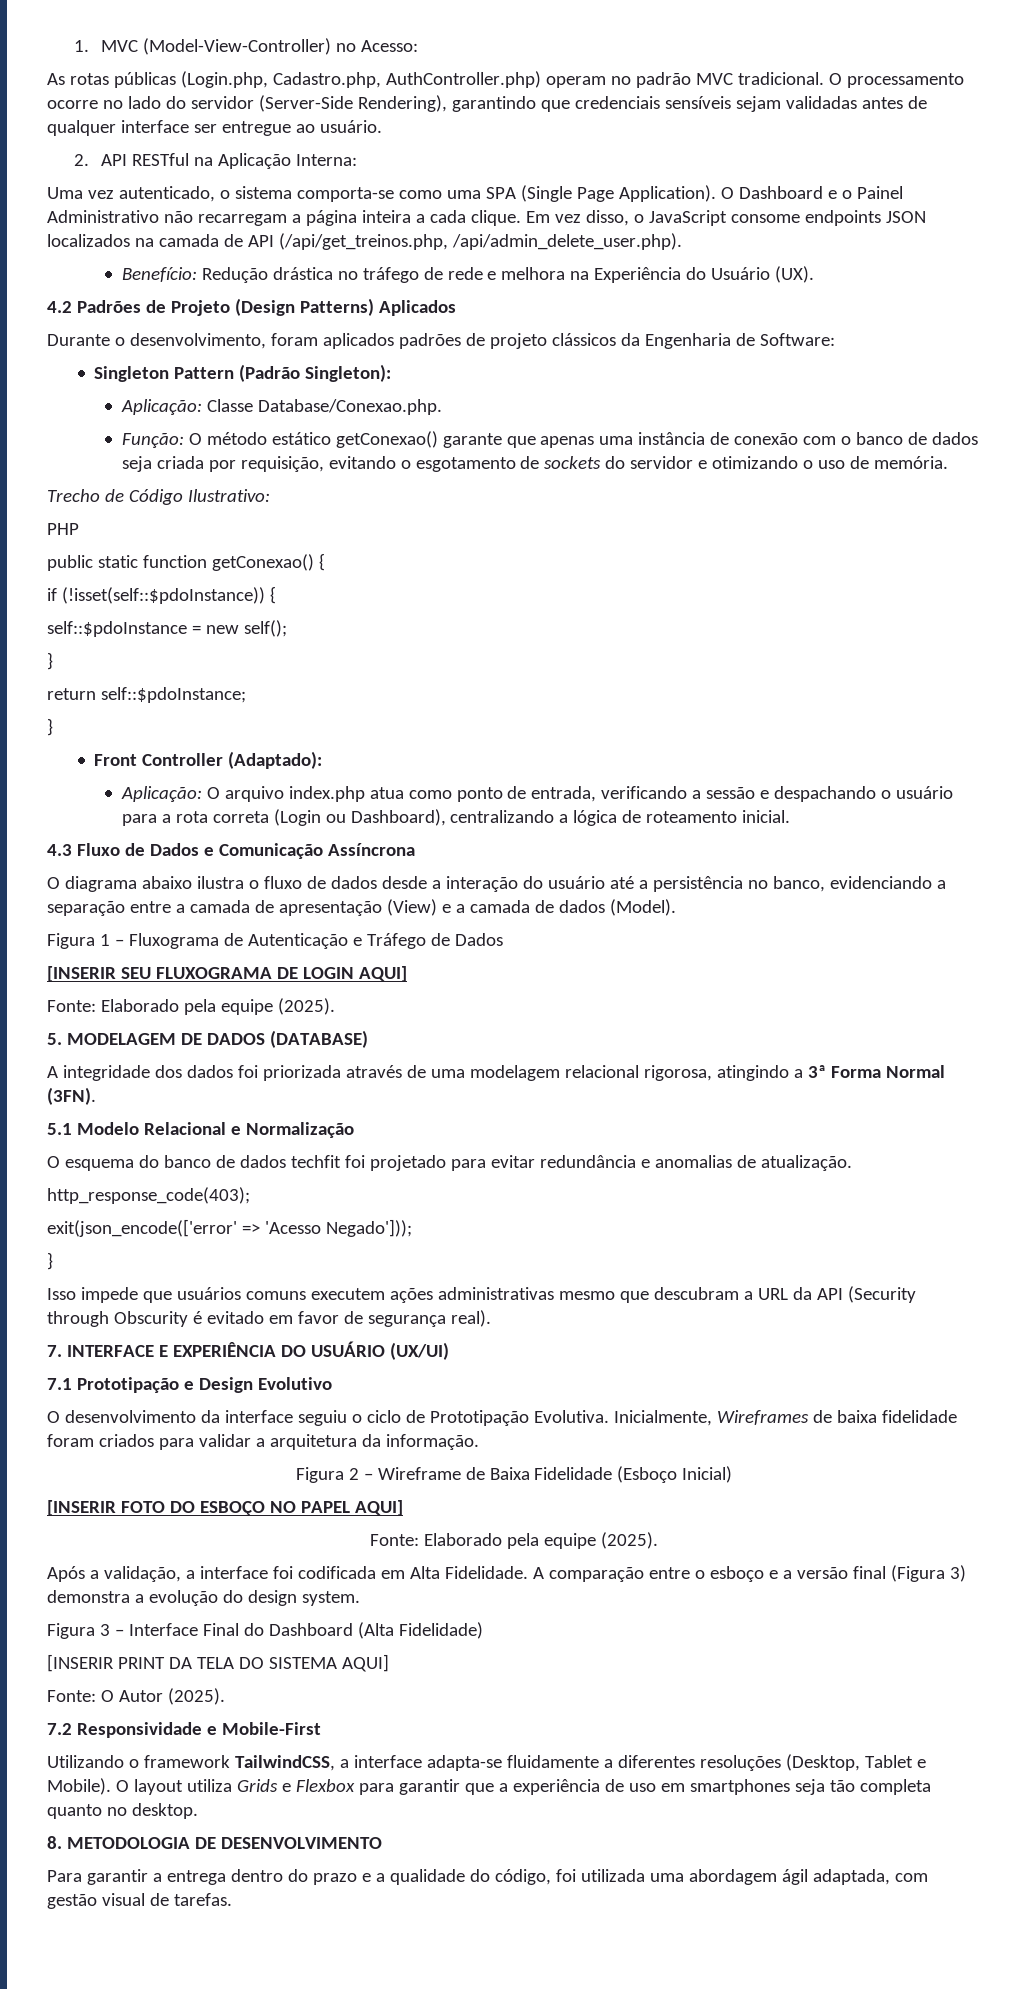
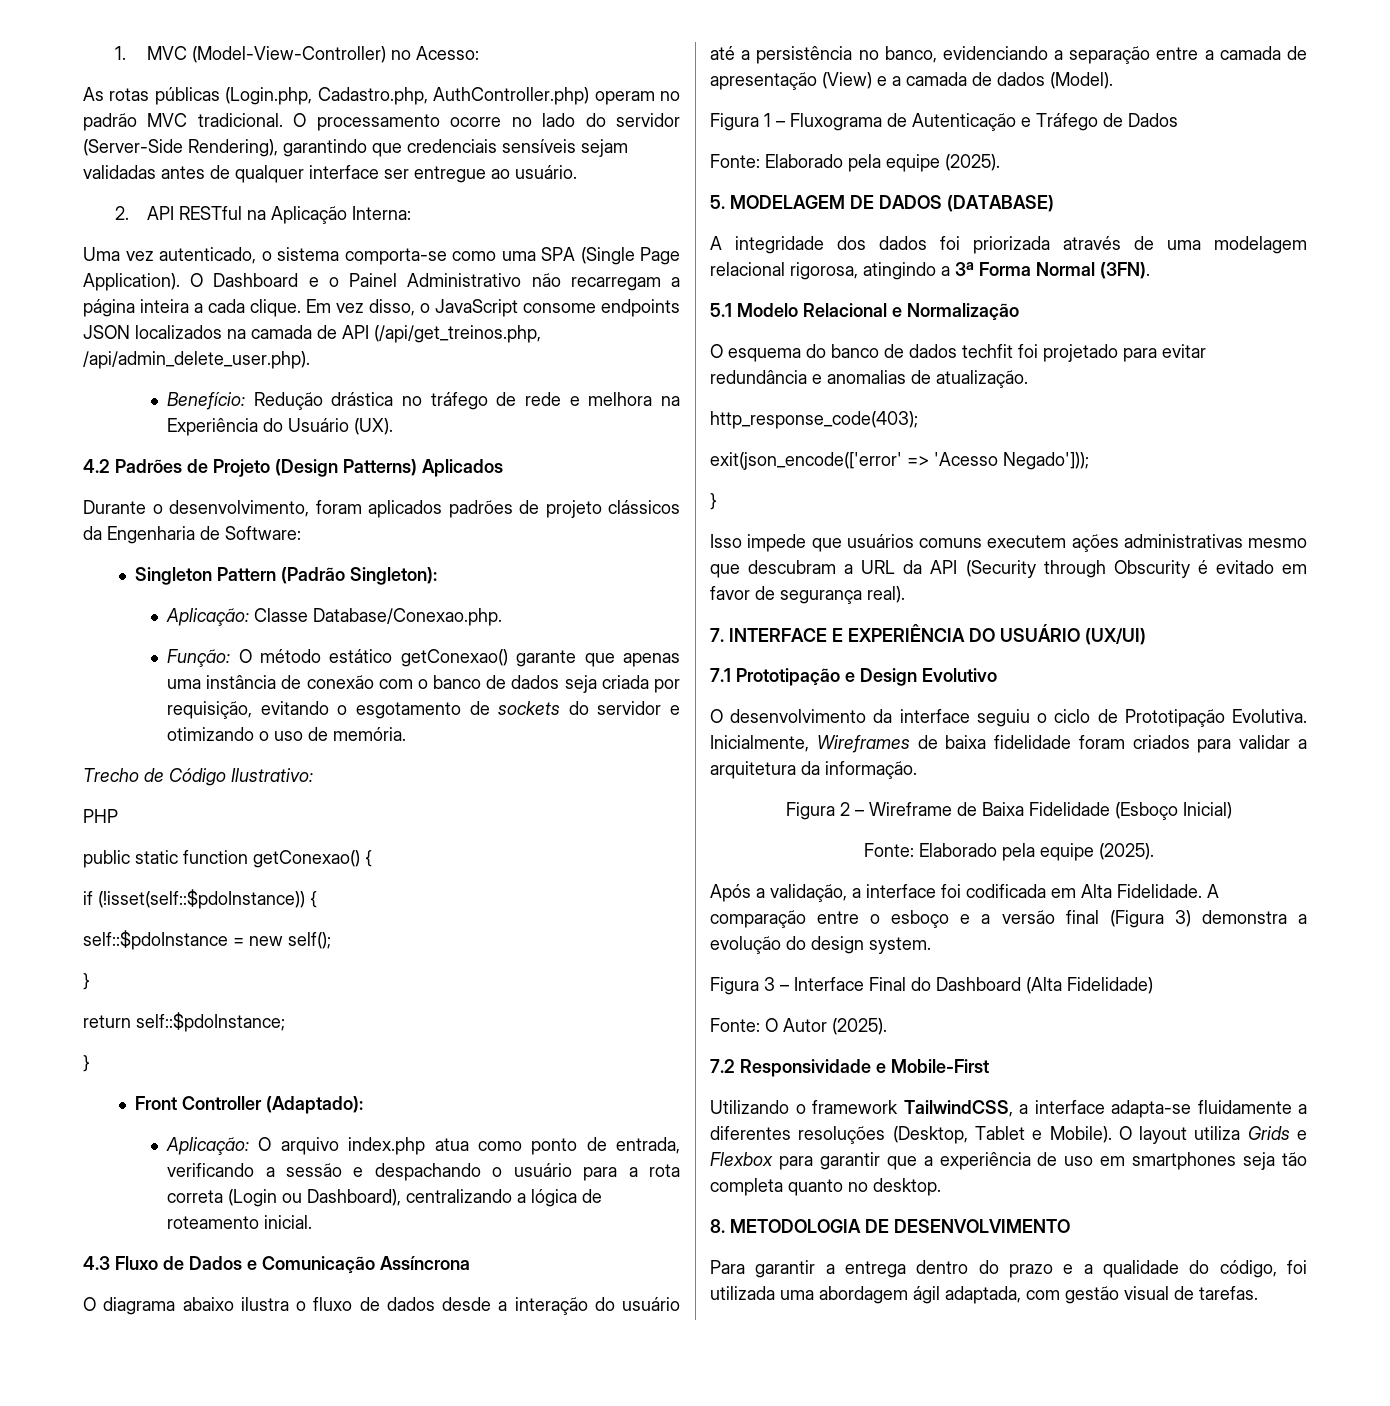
[47,966,407,982] // [INSERIR SEU FLUXOGRAMA DE LOGIN AQUI] -> (1178, 120) none
[47,1500,403,1516] // [INSERIR FOTO DO ESBOÇO NO PAPEL AQUI] -> (1232, 810) none
[47,1654,389,1672] // [INSERIR PRINT DA TELA DO SISTEMA AQUI] -> (1153, 985) none

